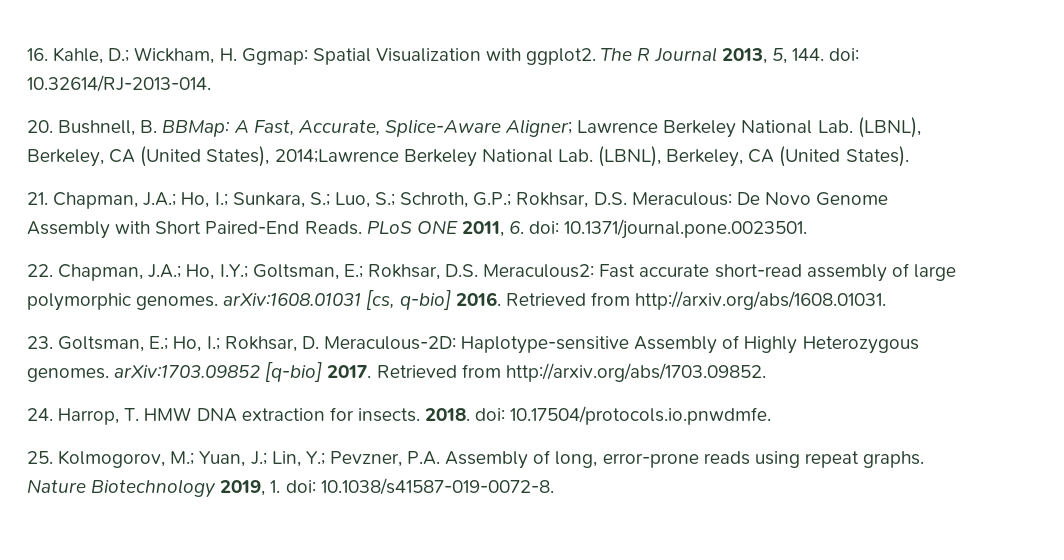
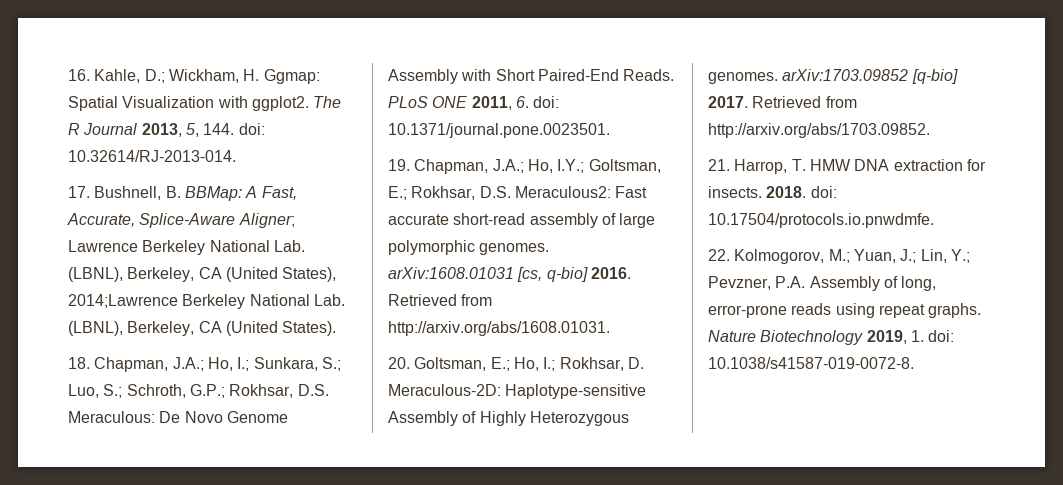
[27,120,53,133] 20. -> [68,186,90,198] 17.
[27,192,48,205] 21. -> [68,357,90,369] 18.
[27,264,53,277] 22. -> [388,159,410,171] 19.
[27,336,53,349] 23. -> [388,357,410,369] 20.
[27,408,53,421] 24. -> [708,159,730,171] 21.
[27,451,53,464] 25. -> [708,249,730,261] 22.

